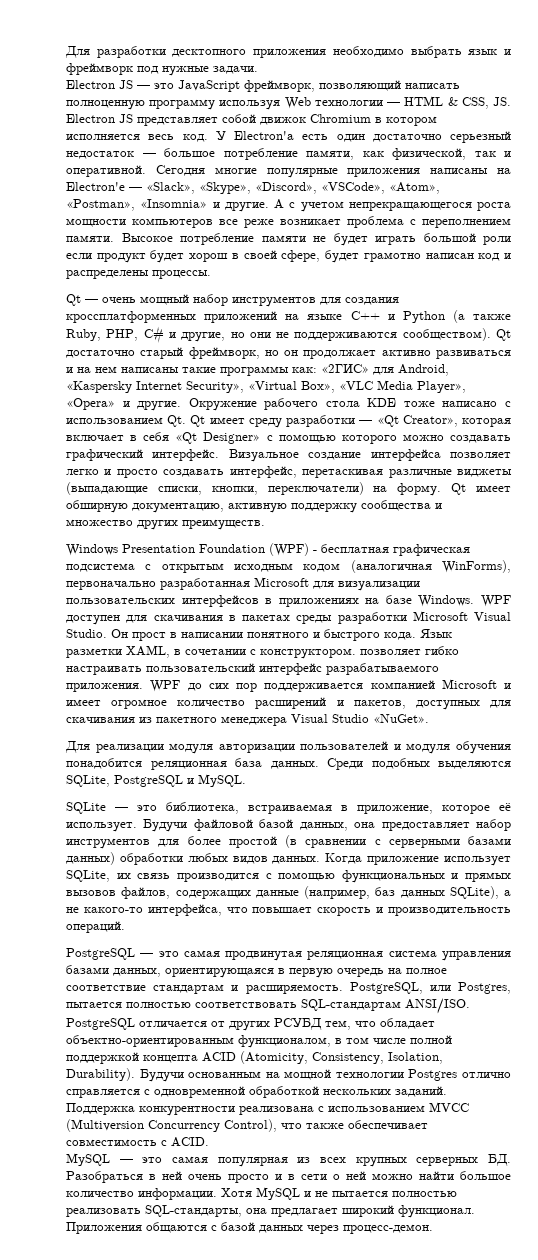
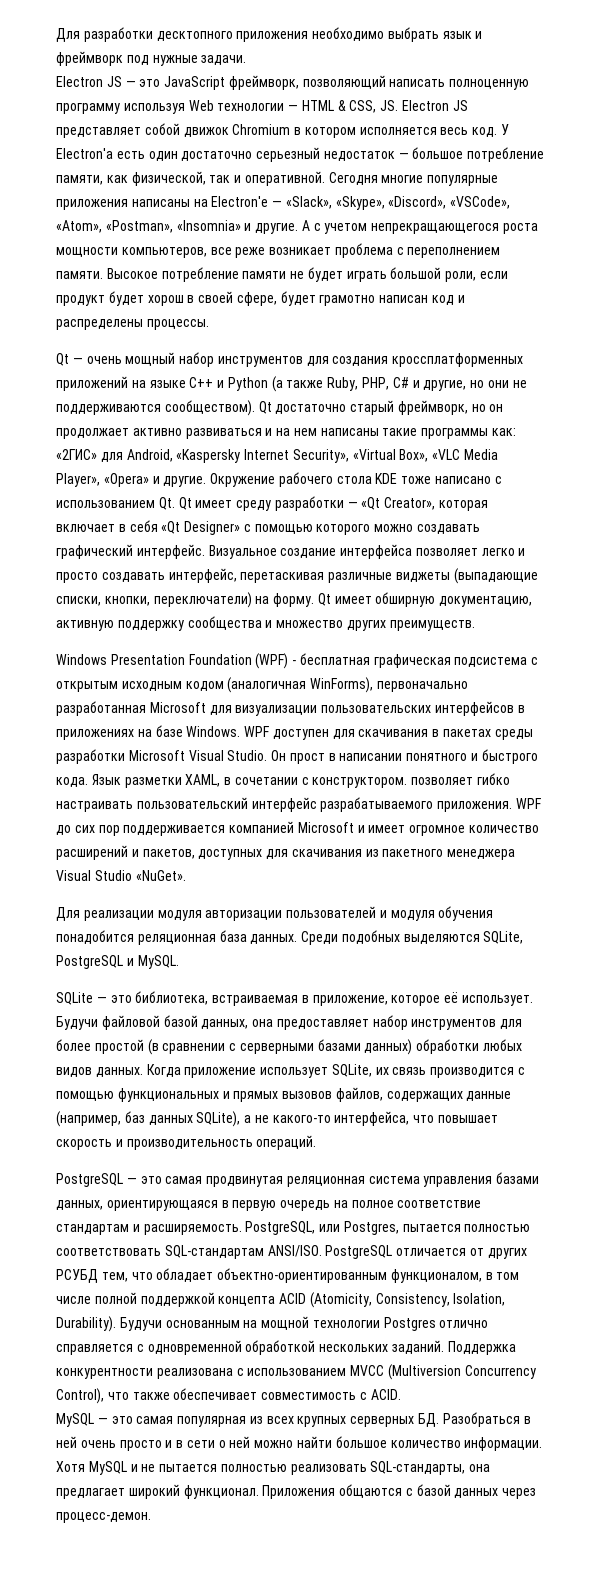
[132,218,213,228] компьютеров -> [121,247,207,258] компьютеров,
[483,236,511,245] роли -> [445,271,477,282] роли,

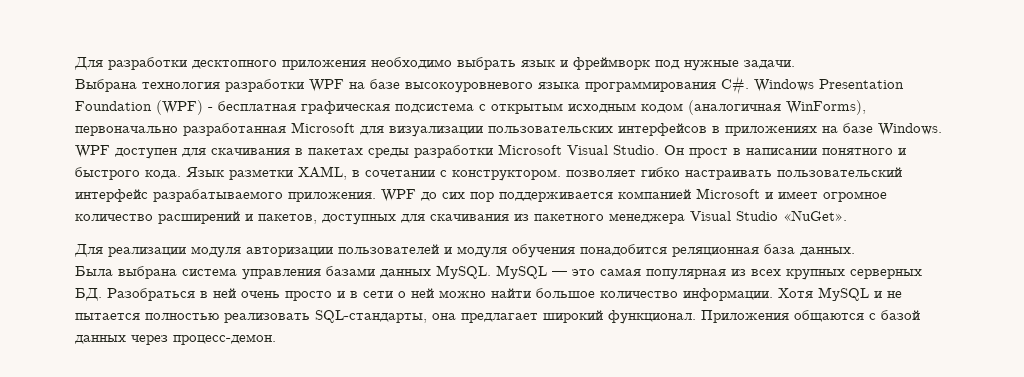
[56,75,530,90] [56,100,468,114] [56,123,510,138] [56,147,545,162] [56,171,499,186] [56,196,511,210] [56,220,539,234] [56,243,501,258] [56,267,509,282] [56,291,465,306] [56,319,209,330] [56,352,524,367] [56,376,527,392] [56,400,504,416] [56,428,517,439] [56,449,499,463] [56,472,502,487] [56,496,489,511] [56,520,481,535] [56,544,526,559] [56,568,538,584] [56,592,533,608] [56,616,475,631] Electron JS — это JavaScript фреймворк, позволяющий написать полноценную программу используя Web технологии — HTML & CSS, JS. Electron JS представляет собой движок Chromium в котором исполняется весь код. У Electron'a есть один достаточно серьезный недостаток — большое потребление памяти, как физической, так и оперативной. Сегодня многие популярные приложения написаны на Electron'e — «Slack», «Skype», «Discord», «VSCode», «Atom», «Postman», «Insomnia» и другие. А с учетом непрекращающегося роста мощности компьютеров, все реже возникает проблема с переполнением памяти. Высокое потребление памяти не будет играть большой роли, если продукт будет хорош в своей сфере, будет грамотно написан код и распределены процессы. // Qt — очень мощный набор инструментов для создания кроссплатформенных приложений на языке С++ и Python (а также Ruby, PHP, C# и другие, но они не поддерживаются сообществом). Qt достаточно старый фреймворк, но он продолжает активно развиваться и на нем написаны такие программы как: «2ГИС» для Android, «Kaspersky Internet Security», «Virtual Box», «VLC Media Player», «Opera» и другие. Окружение рабочего стола KDE тоже написано с использованием Qt. Qt имеет среду разработки — «Qt Creator», которая включает в себя «Qt Designer» с помощью которого можно создавать графический интерфейс. Визуальное создание интерфейса позволяет легко и просто создавать интерфейс, перетаскивая различные виджеты (выпадающие списки, кнопки, переключатели) на форму. Qt имеет обширную документацию, активную поддержку сообщества и множество других преимуществ. // -> [75,76,749,95] Выбрана технология разработки WPF на базе высокоуровневого языка программирования C#.
[301,930,524,945] [56,955,179,969] [56,991,534,1006] [56,1015,523,1030] [56,1039,523,1055] [56,1064,526,1078] [56,1087,512,1102] [56,1111,499,1127] [56,1135,317,1150] [56,1172,540,1187] [56,1200,482,1211] [56,1221,531,1235] [56,1245,527,1259] [56,1268,520,1283] [56,1292,506,1308] [56,1316,489,1332] [56,1340,516,1355] [56,1364,536,1380] [56,1388,401,1404] Среди подобных выделяются SQLite, PostgreSQL и MySQL. // SQLite — это библиотека, встраиваемая в приложение, которое её использует. Будучи файловой базой данных, она предоставляет набор инструментов для более простой (в сравнении с серверными базами данных) обработки любых видов данных. Когда приложение использует SQLite, их связь производится с помощью функциональных и прямых вызовов файлов, содержащих данные (например, баз данных SQLite), а не какого-то интерфейса, что повышает скорость и производительность операций. // PostgreSQL — это самая продвинутая реляционная система управления базами данных, ориентирующаяся в первую очередь на полное соответствие стандартам и расширяемость. PostgreSQL, или Postgres, пытается полностью соответствовать SQL-стандартам ANSI/ISO. PostgreSQL отличается от других РСУБД тем, что обладает объектно-ориентированным функционалом, в том числе полной поддержкой концепта ACID (Atomicity, Consistency, Isolation, Durability). Будучи основанным на мощной технологии Postgres отлично справляется с одновременной обработкой нескольких заданий. Поддержка конкурентности реализована с использованием MVCC (Multiversion Concurrency Control), что также обеспечивает совместимость с ACID. // -> [75,265,491,280] // Была выбрана система управления базами данных MySQL.

